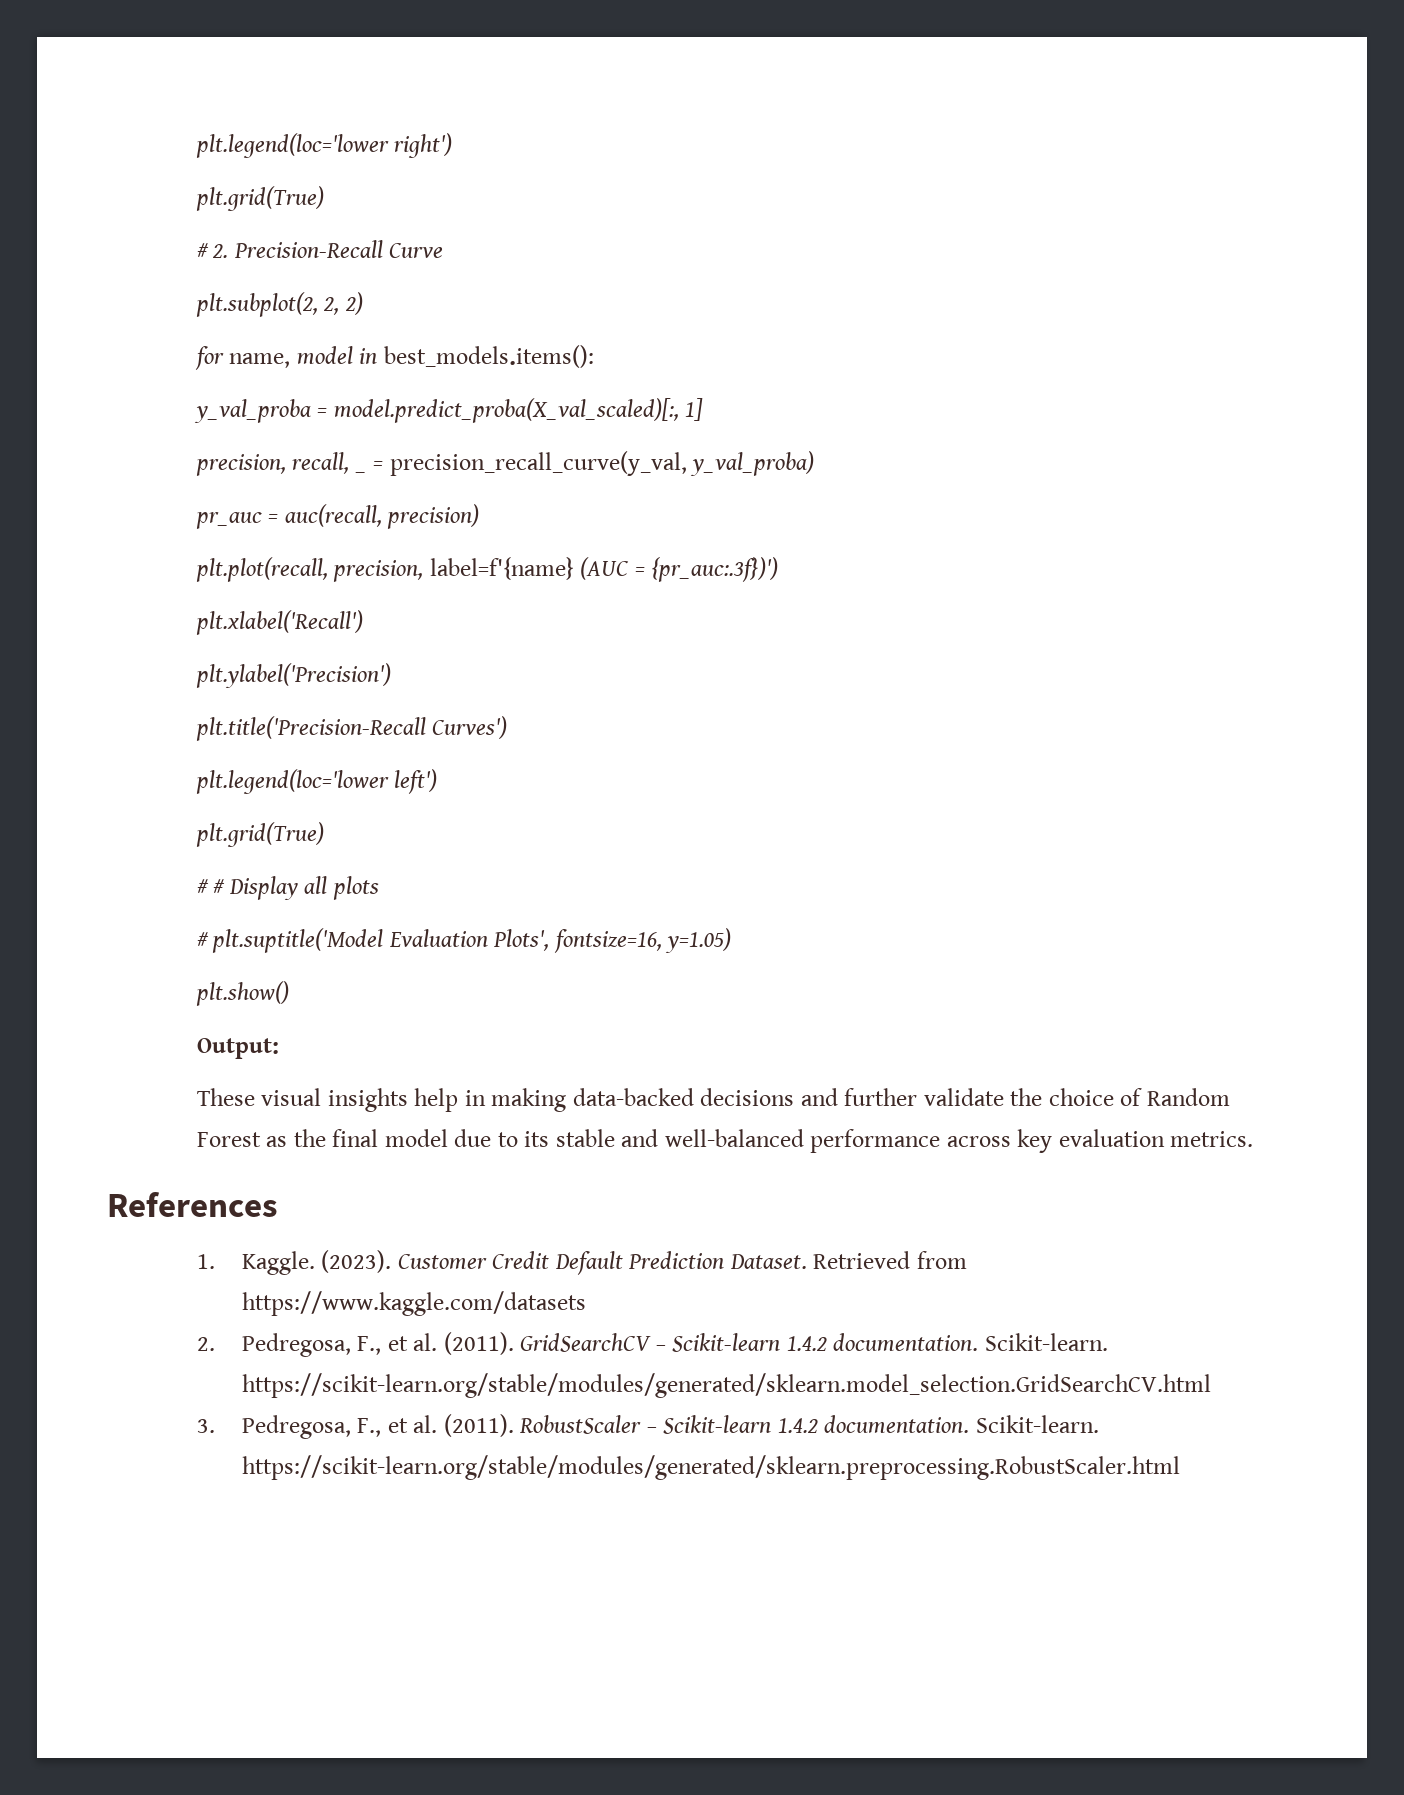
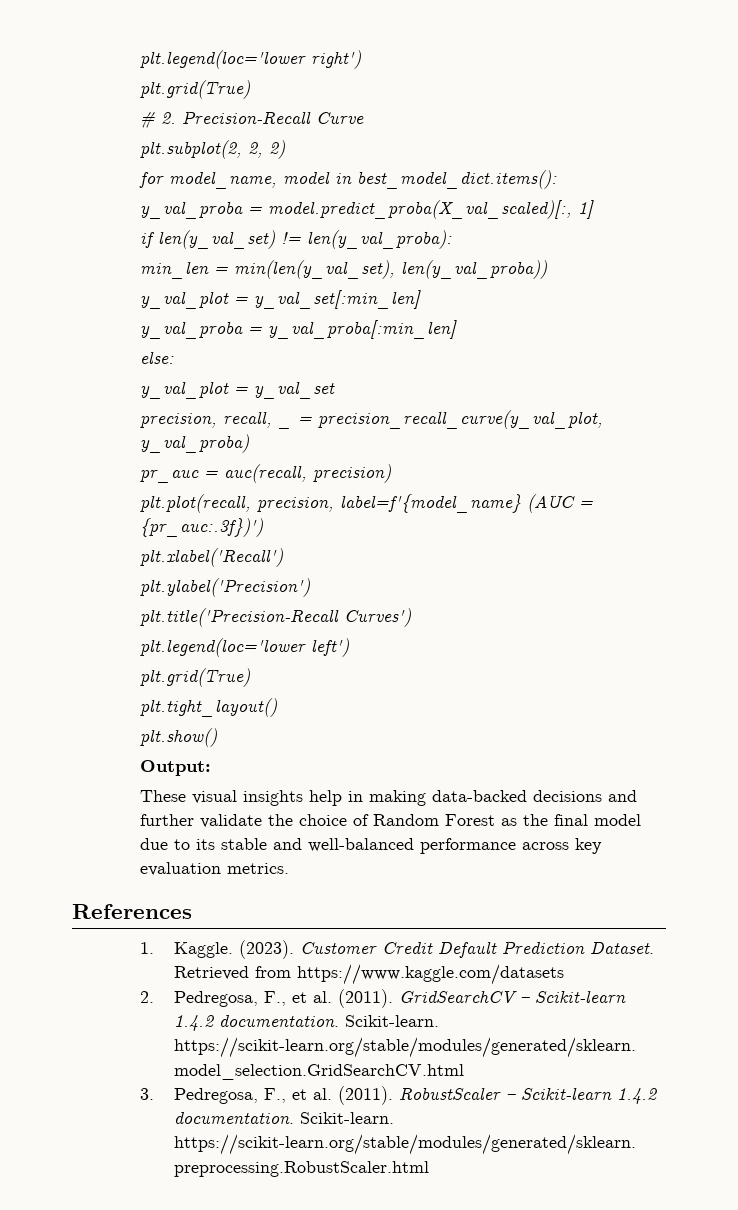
[229,353,291,368] name, -> [168,171,277,189] model_name,
[383,345,594,368] best_models.items(): -> [356,170,557,189] best_model_dict.items():
(704, 409) none -> [139,230,452,249] [139,260,547,279] [139,290,421,309] [139,320,457,339] [139,351,174,364] [139,381,335,399] // if len(y_val_set) != len(y_val_proba): // min_len = min(len(y_val_set), len(y_val_proba)) // y_val_plot = y_val_set[:min_len] // y_val_proba = y_val_proba[:min_len] // else: // y_val_plot = y_val_set
[389,451,687,476] precision_recall_curve(y_val, -> [317,410,603,429] precision_recall_curve(y_val_plot,
[429,557,574,580] label=f'{name} -> [339,494,521,513] label=f'{model_name}
[196,876,379,900] [196,928,732,953] # # Display all plots // # plt.suptitle('Model Evaluation Plots', fontsize=16, y=1.05) -> [139,698,277,717] plt.tight_layout()

